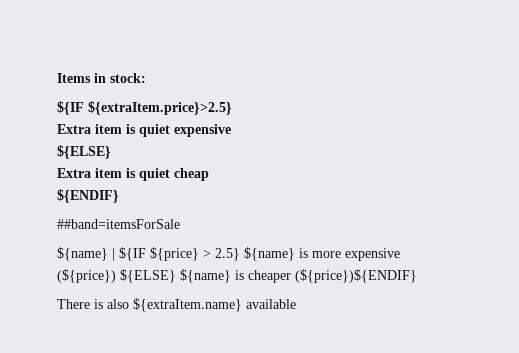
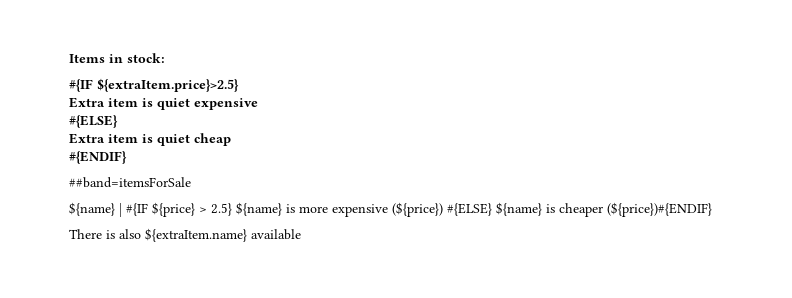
[57,101,84,115] ${IF -> [69,79,93,92] #{IF
[57,145,111,159] ${ELSE} -> [69,115,118,128] #{ELSE}
[57,189,119,203] ${ENDIF} -> [69,151,127,164] #{ENDIF}
[119,247,146,261] ${IF -> [126,203,148,216] #{IF
[120,269,176,283] ${ELSE} -> [447,203,492,216] #{ELSE}
[295,269,417,283] (${price})${ENDIF} -> [607,202,712,217] (${price})#{ENDIF}

